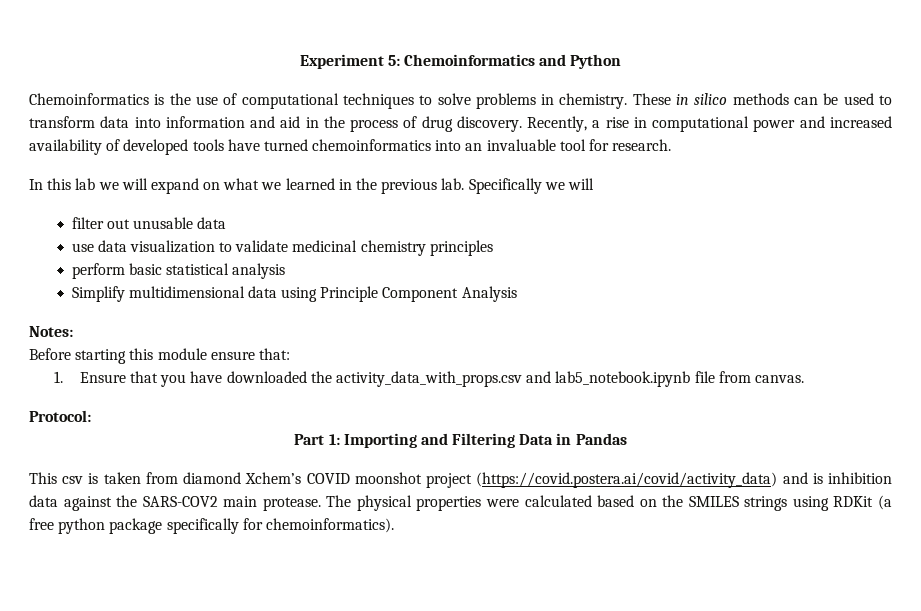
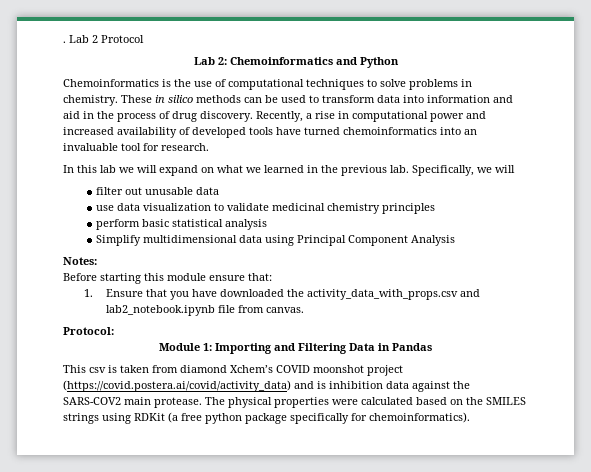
[299,54,400,69] Experiment 5: -> [63,35,144,43] [193,57,227,65] . Lab 2 Protocol // Lab 2:
[468,178,542,194] Specifically -> [412,165,474,176] Specifically,
[320,286,379,302] Principle -> [297,235,347,246] Principal
[555,371,691,387] lab5_notebook.ipynb -> [105,305,215,316] lab2_notebook.ipynb
[294,434,325,445] Part -> [159,343,200,351] Module

